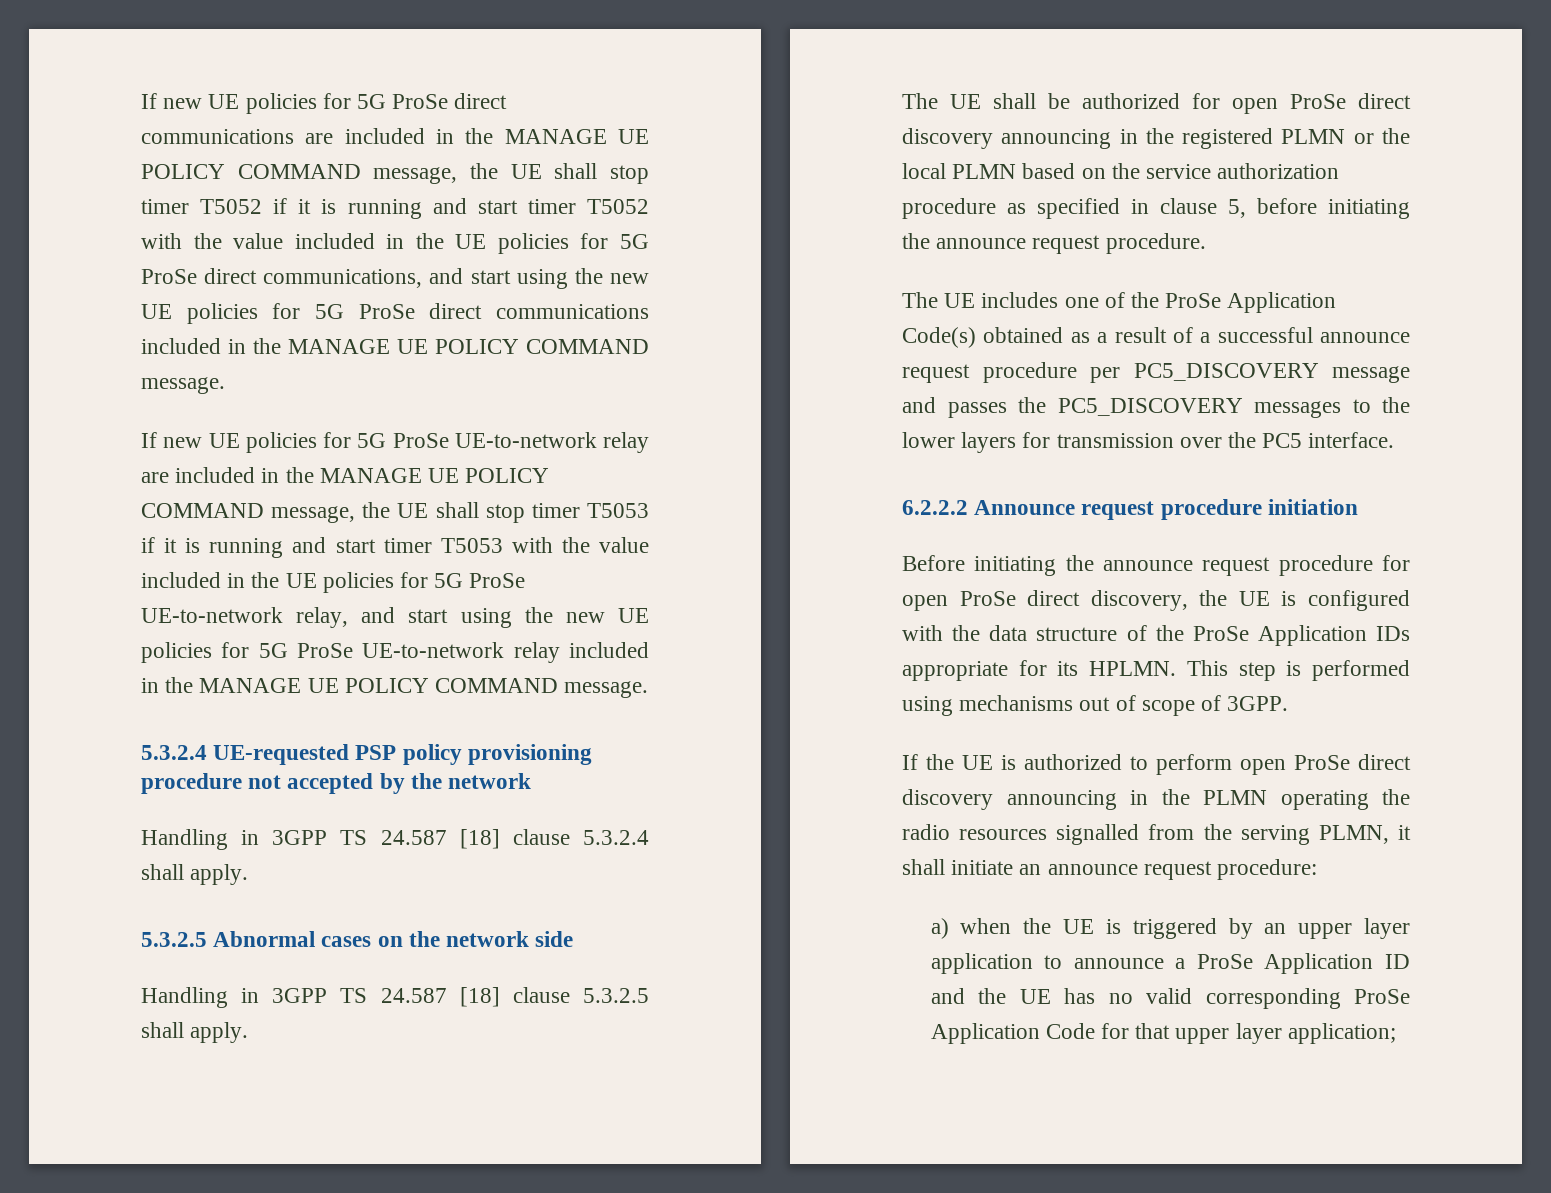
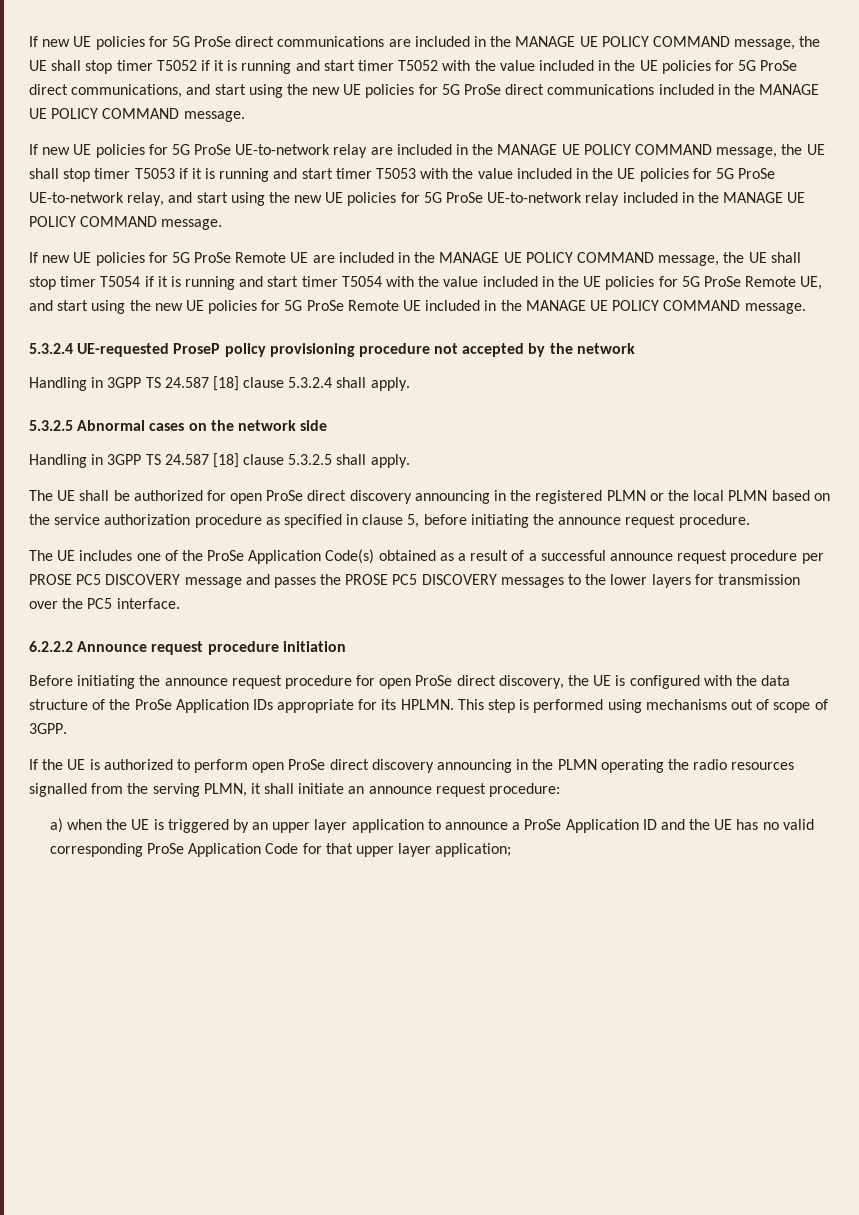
(649, 689) none -> [29,252,801,266] [29,276,823,290] [29,300,806,314] // If new UE policies for 5G ProSe Remote UE are included in the MANAGE UE POLICY COMMAND message, the UE shall stop timer T5054 if it is running and start timer T5054 with the value included in the UE policies for 5G ProSe Remote UE, and start using the new UE policies for 5G ProSe Remote UE included in the MANAGE UE POLICY COMMAND message.
[355,745,397,760] PSP -> [173,343,221,354] ProseP
[1133,363,1319,381] PC5_DISCOVERY -> [29,574,181,585] PROSE PC5 DISCOVERY
[1057,398,1243,416] PC5_DISCOVERY -> [345,574,497,585] PROSE PC5 DISCOVERY

